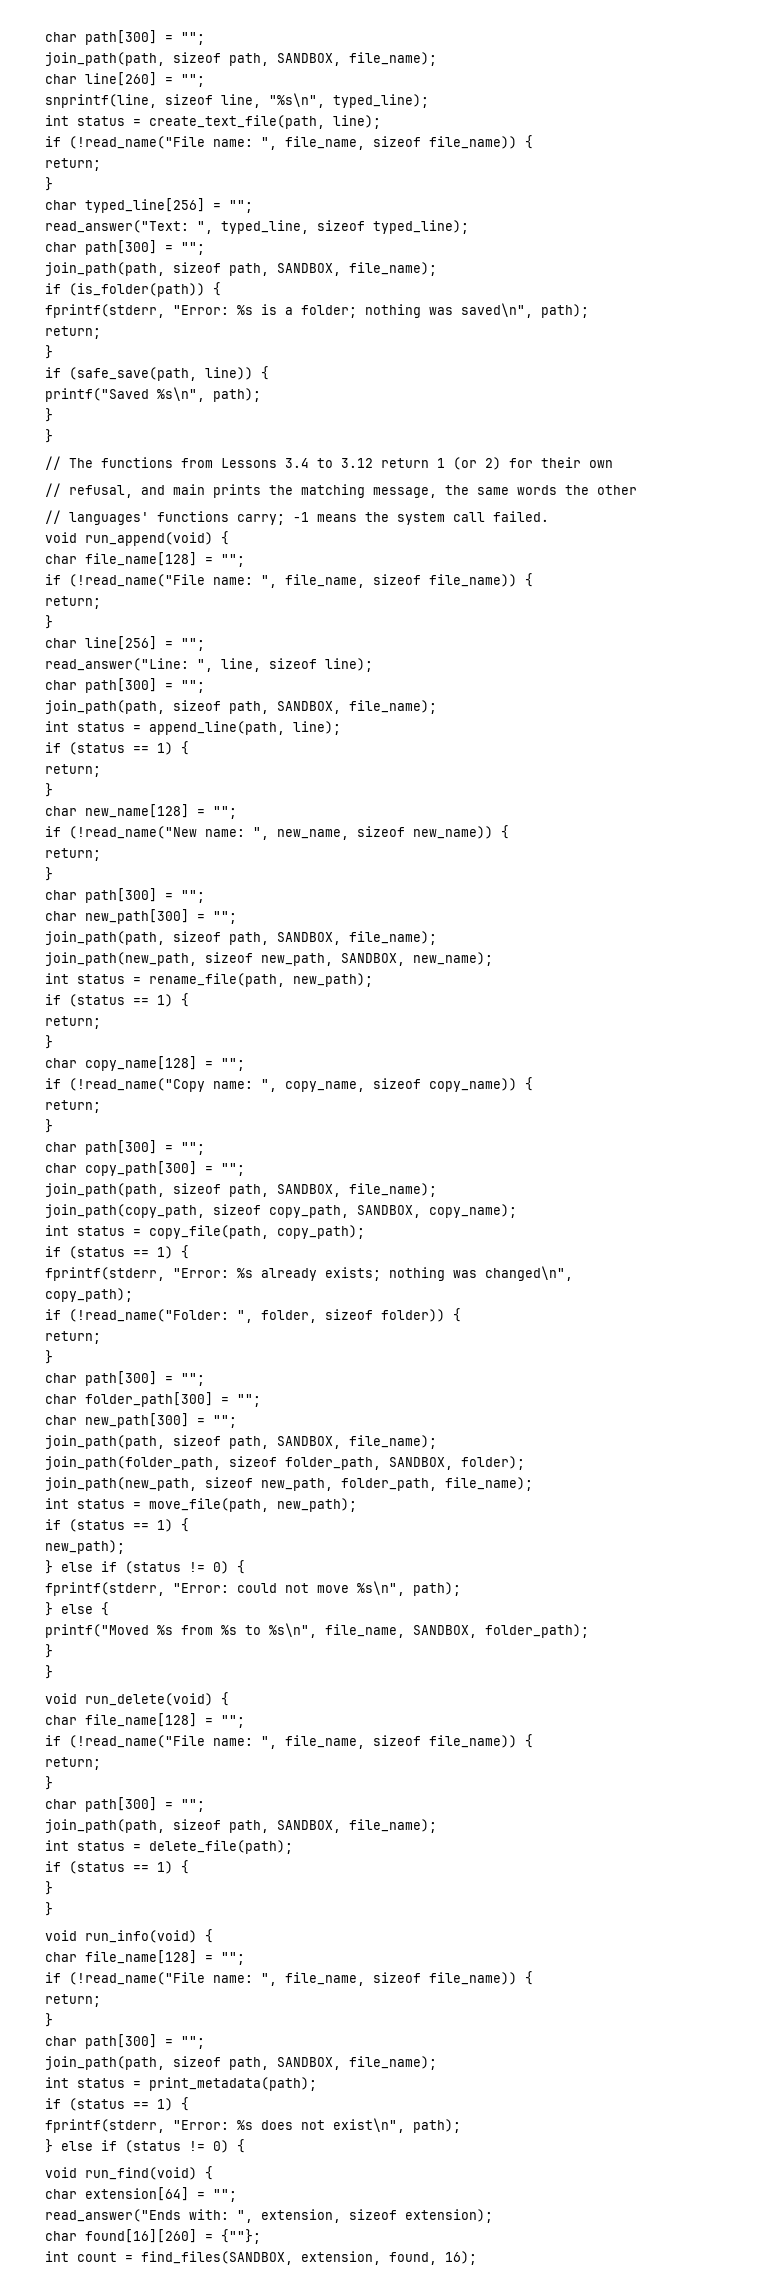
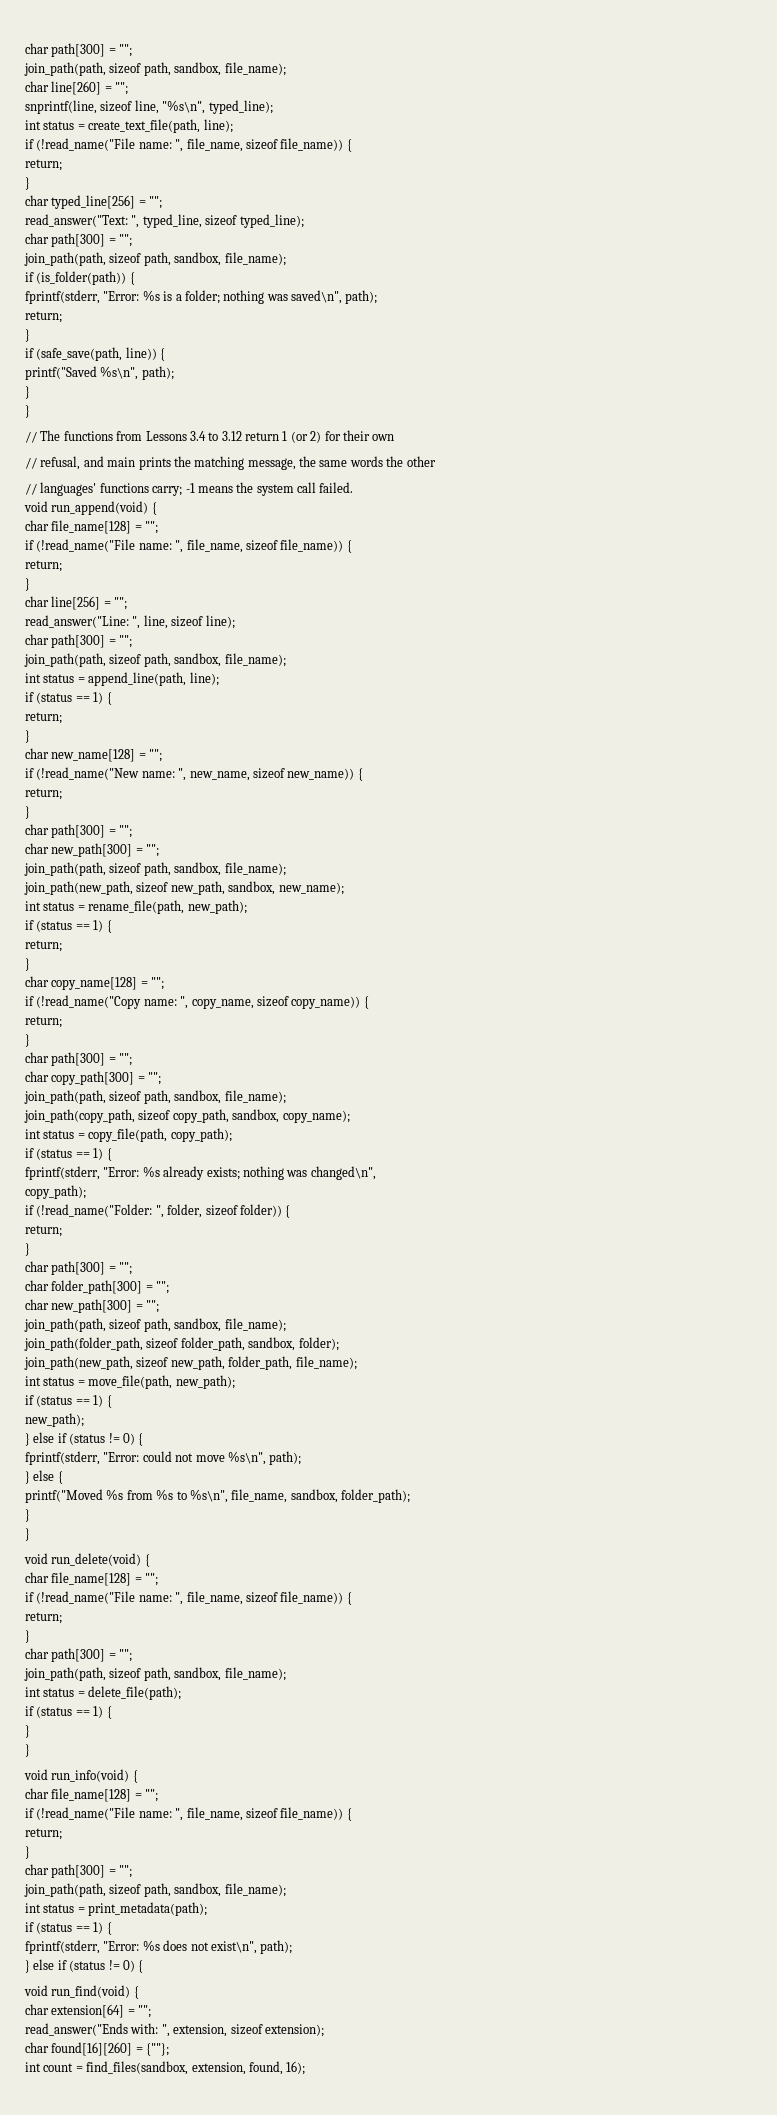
[45,30,205,45] [45,52,341,66] char path[300] = ""; // join_path(path, sizeof path, SANDBOX, -> [25,43,133,57] [24,62,222,76] char path[300] = ""; // join_path(path, sizeof path, sandbox,
[277,263,341,276] SANDBOX, -> [174,252,222,266] sandbox,
[277,701,341,714] SANDBOX, -> [174,653,222,667] sandbox,
[277,932,341,945] SANDBOX, -> [174,862,222,876] sandbox,
[341,953,405,966] SANDBOX, -> [228,881,276,895] sandbox,
[277,1184,341,1197] SANDBOX, -> [174,1090,222,1104] sandbox,
[357,1205,421,1218] SANDBOX, -> [232,1109,280,1123] sandbox,
[277,1436,341,1449] SANDBOX, -> [174,1318,222,1332] sandbox,
[389,1457,453,1470] SANDBOX, -> [248,1337,296,1351] sandbox,
[413,1625,477,1638] SANDBOX, -> [290,1489,338,1503] sandbox,
[277,1820,341,1833] SANDBOX, -> [174,1667,222,1681] sandbox,
[277,2057,341,2070] SANDBOX, -> [174,1883,222,1897] sandbox,
[141,2251,293,2265] find_files(SANDBOX, -> [86,2061,189,2075] find_files(sandbox,

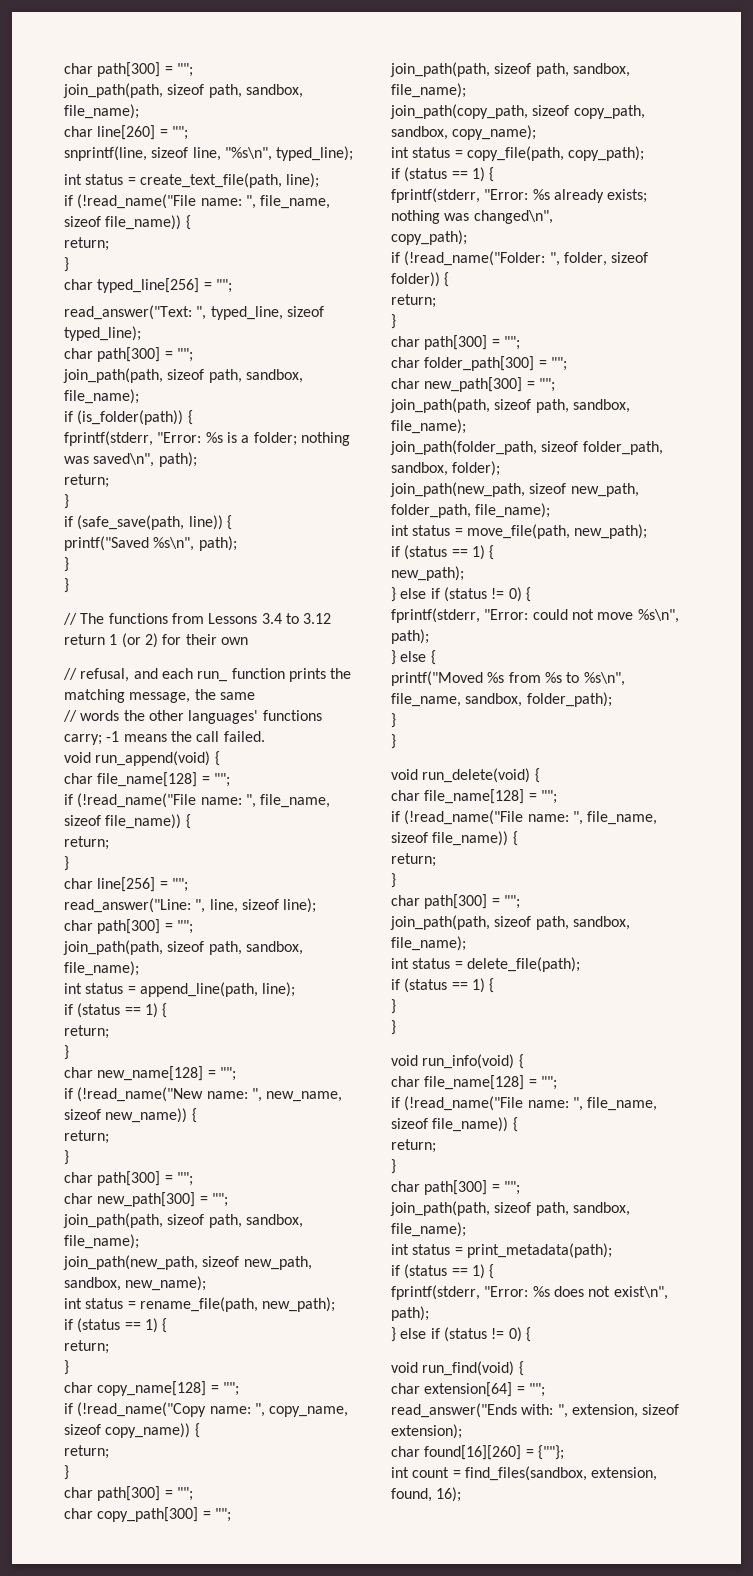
[107,457,136,467] main -> [161,668,285,682] each run_ function
(348, 463) none -> [63,710,77,722] // //
[25,483,37,495] // // -> (184, 715) none
[256,484,294,496] system -> (192, 736) none

